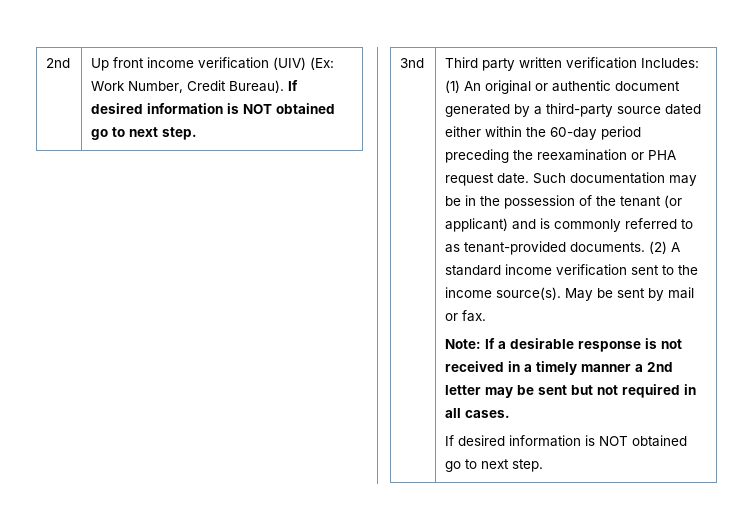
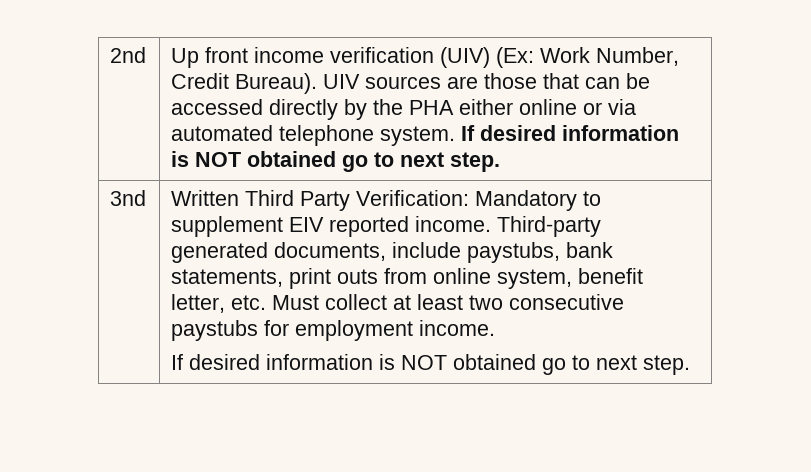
(285, 86) none -> [323,73,651,89] [171,99,637,120] [171,125,456,146] UIV sources are those that can be accessed directly by the PHA either online or via automated telephone system.
[445,57,700,71] [445,80,681,94] [445,103,702,117] [445,126,642,140] [445,149,677,163] [445,172,698,186] [445,195,683,209] [445,218,694,232] [445,241,681,255] [445,264,699,276] [445,287,695,301] [445,310,487,322] [445,338,683,352] [445,361,674,375] [445,384,697,398] [445,408,511,418] Third party written verification Includes: (1) An original or authentic document generated by a third-party source dated either within the 60-day period preceding the reexamination or PHA request date. Such documentation may be in the possession of the tenant (or applicant) and is commonly referred to as tenant-provided documents. (2) A standard income verification sent to the income source(s). May be sent by mail or fax. // Note: If a desirable response is not received in a timely manner a 2nd letter may be sent but not required in all cases. -> [171,190,602,211] [171,216,602,237] [171,242,614,263] [171,268,644,289] [171,294,625,313] [171,320,496,341] Written Third Party Verification: Mandatory to supplement EIV reported income. Third-party generated documents, include paystubs, bank statements, print outs from online system, benefit letter, etc. Must collect at least two consecutive paystubs for employment income.

